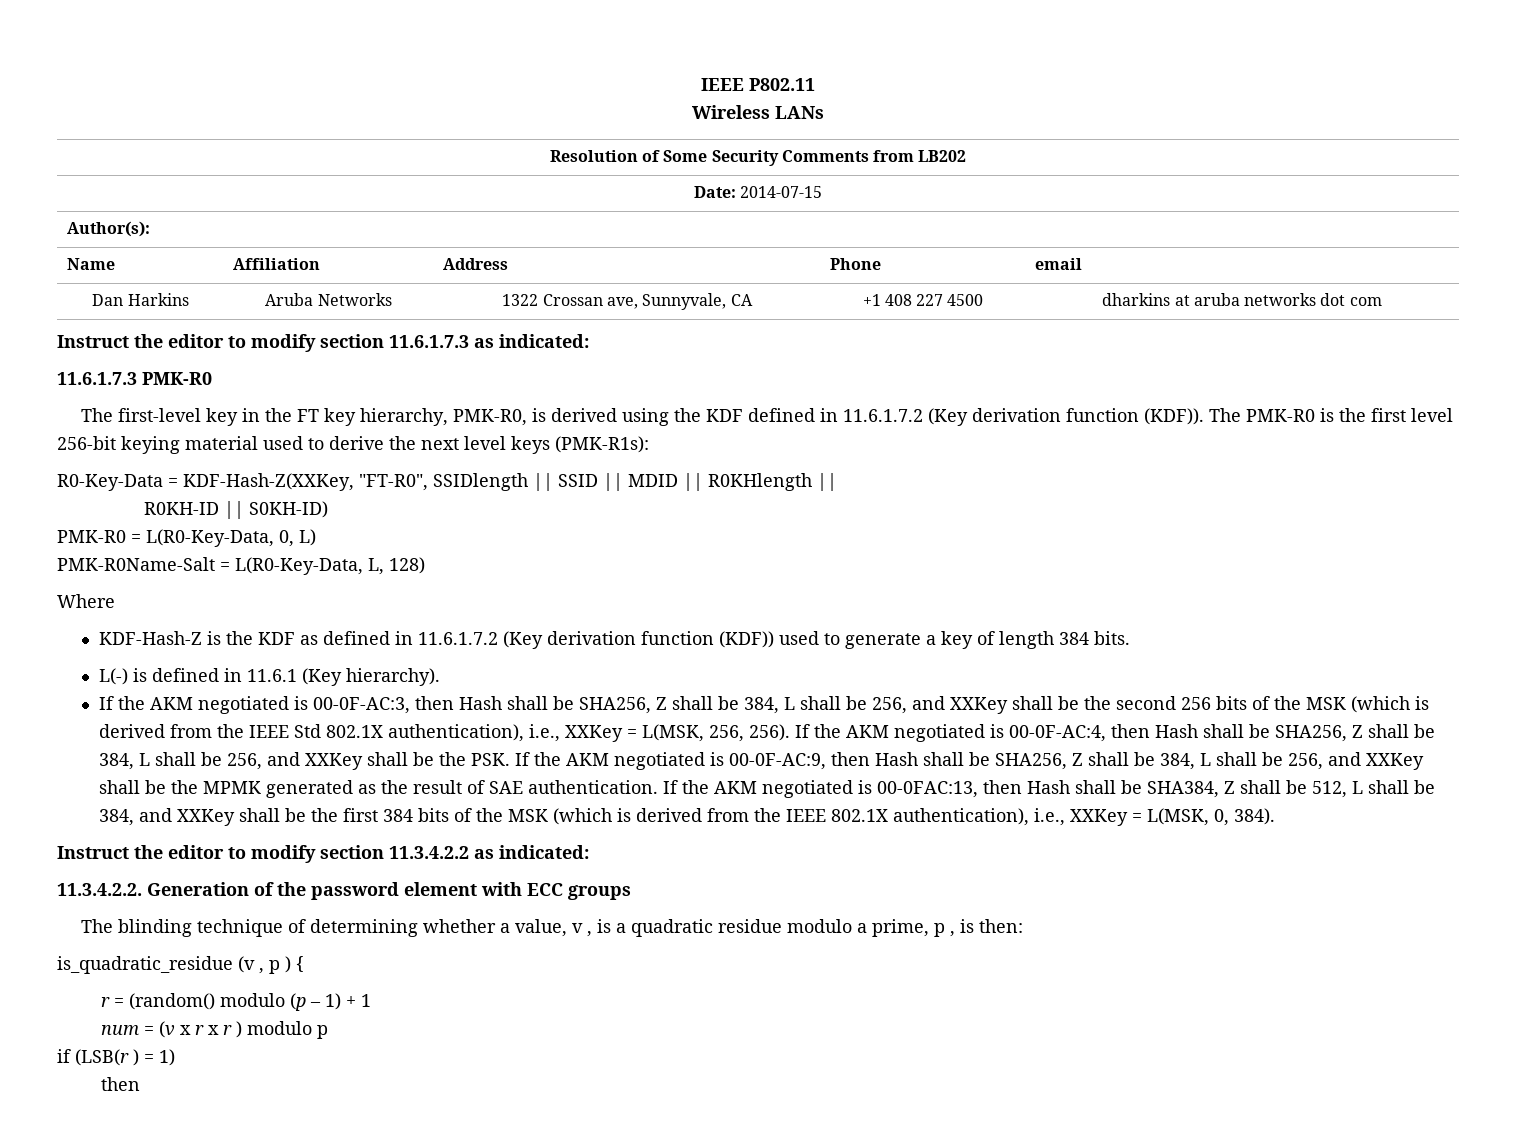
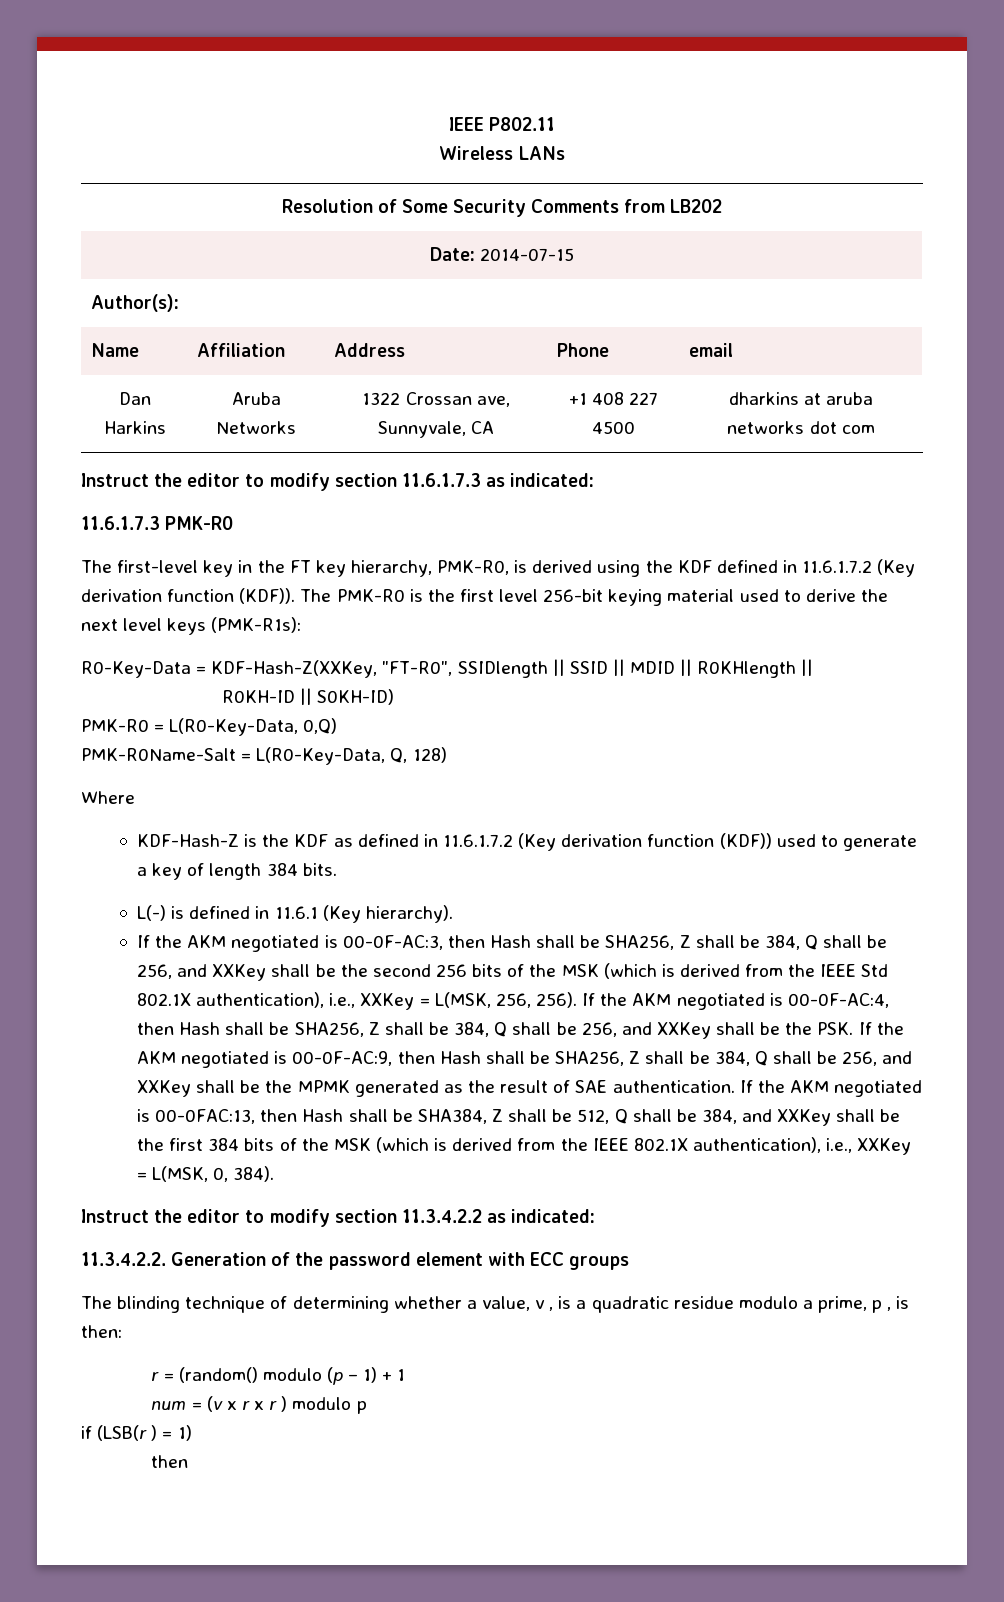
[279,529,316,547] 0, L) -> [303,718,338,734] 0,Q)
[368,558,384,575] L, -> [390,748,408,763] Q,
[783,697,795,710] L -> [805,935,819,950] Q
[138,753,150,766] L -> [494,1022,508,1037] Q
[1199,753,1211,766] L -> [754,1051,768,1066] Q
[1351,781,1363,794] L -> [614,1109,628,1124] Q
[57,956,304,974] // is_quadratic_residue (v , p ) { -> (122, 1331) none

